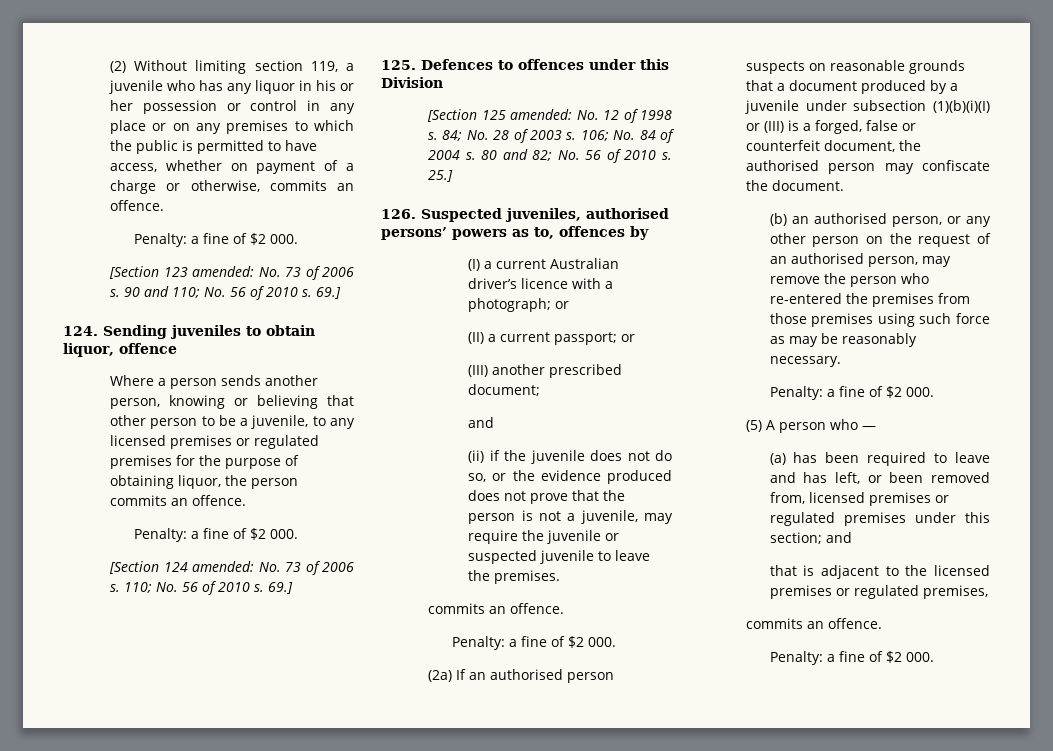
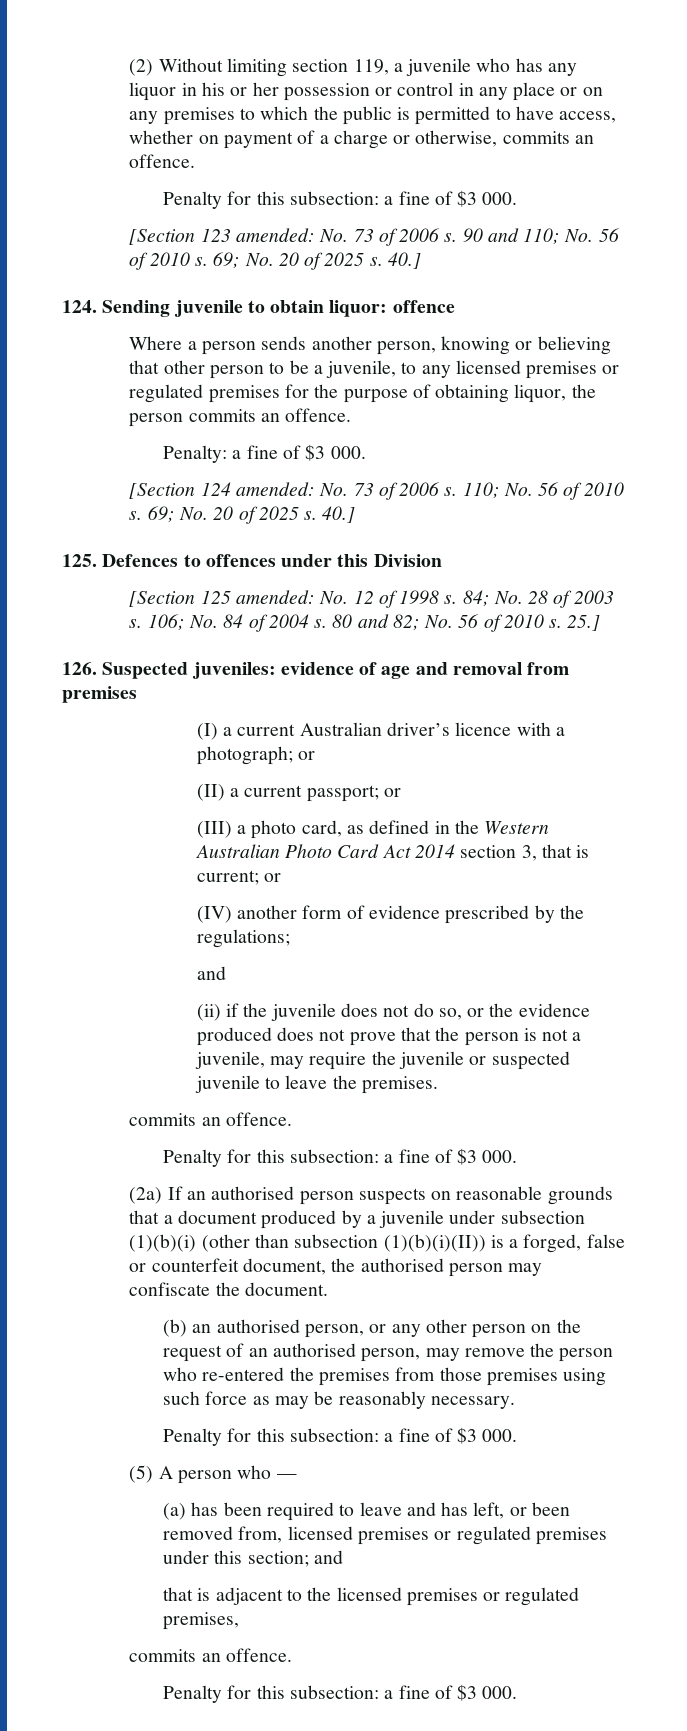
[133,233,266,247] Penalty: a fine of $2 -> [163,190,478,209] Penalty for this subsection: a fine of $3
[315,287,341,299] 69.] -> [213,252,421,270] 69; No. 20 of 2025 s. 40.]
[170,325,241,339] juveniles -> [173,300,243,317] juvenile
[63,343,114,357] liquor, -> [329,300,388,317] liquor:
[249,528,266,540] $2 -> [305,444,326,461] $3
[267,582,293,594] 69.] -> [147,506,356,524] 69; No. 20 of 2025 s. 40.]
[505,208,669,222] [381,226,649,240] juveniles, authorised persons’ powers as to, offences by -> [191,662,570,679] [62,686,137,703] juveniles: evidence of age and removal from premises
[492,364,623,378] [468,384,541,396] another prescribed document; -> [237,820,550,839] [195,844,590,861] [196,870,282,885] [196,905,584,924] [196,929,290,948] a photo card, as defined in the Western Australian Photo Card Act 2014 section 3, that is current; or // (IV) another form of evidence prescribed by the regulations;
[451,636,584,650] Penalty: a fine of $2 -> [163,1148,478,1167] Penalty for this subsection: a fine of $3
[933,100,990,113] [745,121,784,133] (1)(b)(i)(I) or (III) -> [129,1234,486,1252] (1)(b)(i) (other than subsection (1)(b)(i)(II))
[769,386,902,400] Penalty: a fine of $2 -> [163,1427,478,1446] Penalty for this subsection: a fine of $3
[769,651,902,665] Penalty: a fine of $2 -> [163,1684,478,1703] Penalty for this subsection: a fine of $3

